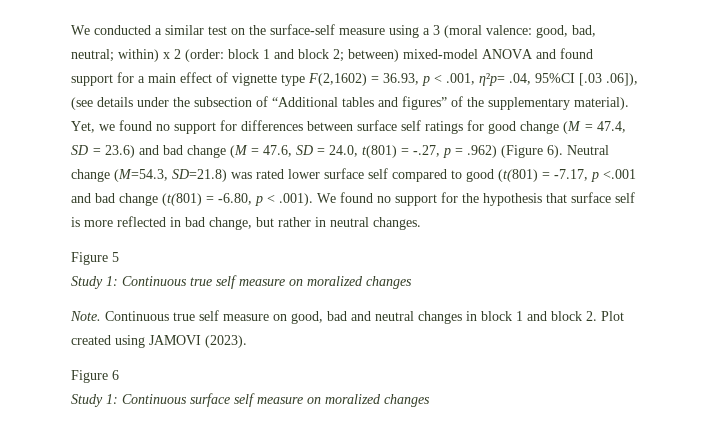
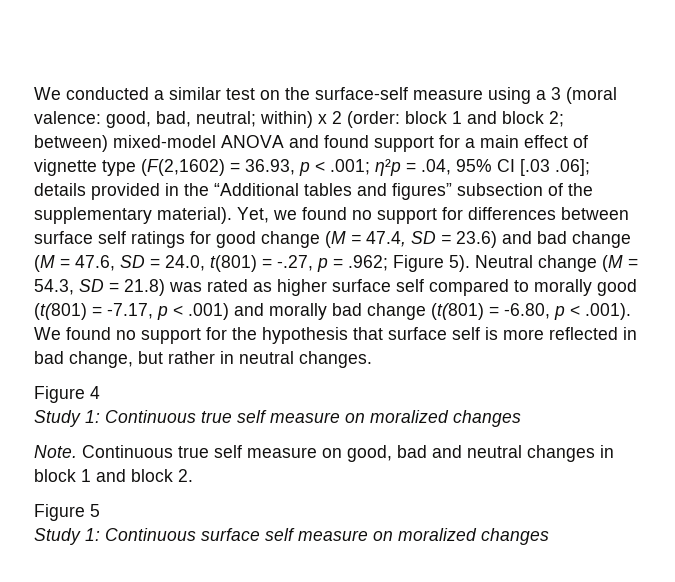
[308,73,367,86] F(2,1602) -> [141,159,225,176] (F(2,1602)
[446,73,638,86] [71,96,268,110] .001, η²p= .04, 95%CI [.03 .06]), (see details under the subsection of -> [330,159,590,176] [34,183,209,200] .001; η²p = .04, 95% CI [.03 .06]; details provided in the
(447, 103) none -> [457,183,543,196] subsection
[467,145,609,158] [71,169,320,182] .962) (Figure 6). Neutral change (M=54.3, SD=21.8) was rated lower -> [348,255,638,272] [34,279,327,296] .962; Figure 5). Neutral change (M = 54.3, SD = 21.8) was rated as higher
(462, 174) none -> [534,279,592,296] morally
[603,169,636,179] [71,193,91,203] <.001 and -> [173,303,327,320] < .001) and morally
[112,252,119,262] 5 -> [90,386,100,399] 4
[601,311,624,321] [71,335,247,348] [71,370,119,383] Plot created using JAMOVI (2023). // Figure 6 -> [34,504,100,521] // Figure 5

